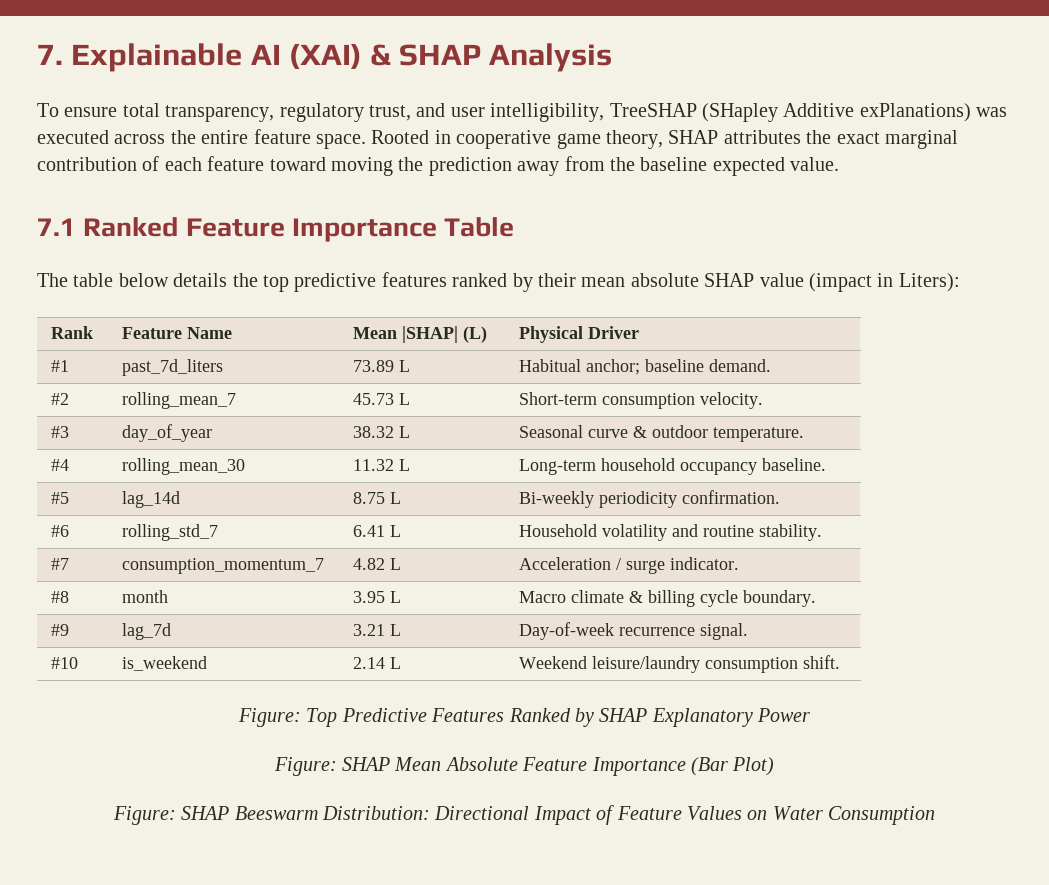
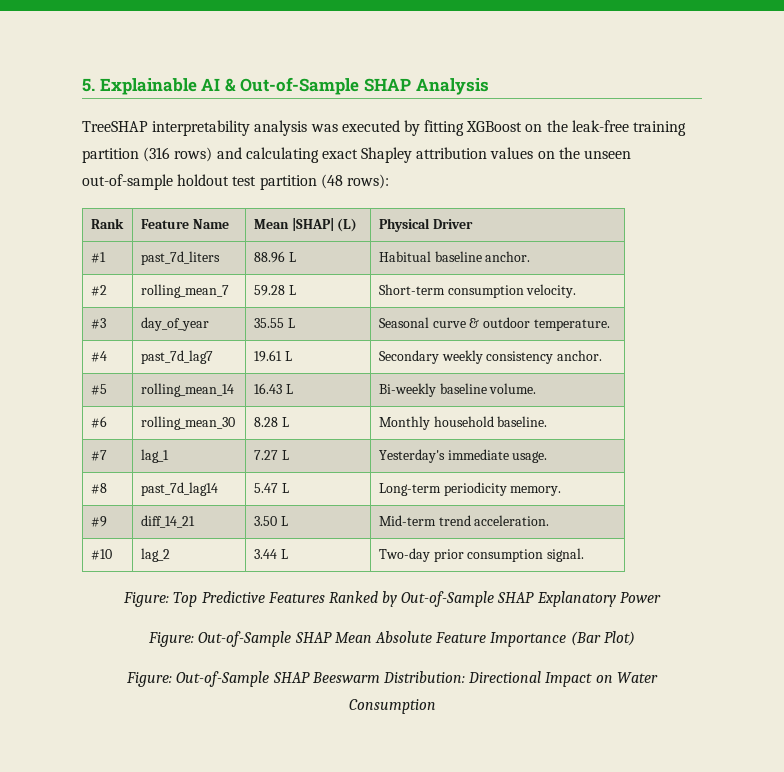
[37,44,63,65] 7. -> [82,78,95,92] 5.
[289,43,392,69] (XAI) & -> [224,77,360,95] & Out-of-Sample
[37,103,1008,122] [37,129,958,149] [37,156,840,176] [37,217,515,242] [37,272,960,292] To ensure total transparency, regulatory trust, and user intelligibility, TreeSHAP (SHapley Additive exPlanations) was executed across the entire feature space. Rooted in cooperative game theory, SHAP attributes the exact marginal contribution of each feature toward moving the prediction away from the baseline expected value. // 7.1 Ranked Feature Importance Table // The table below details the top predictive features ranked by their mean absolute SHAP value (impact in Liters): -> [82,120,687,136] [82,147,632,163] [82,174,389,190] TreeSHAP interpretability analysis was executed by fitting XGBoost on the leak-free training partition (316 rows) and calculating exact Shapley attribution values on the unseen out-of-sample holdout test partition (48 rows):
[353,360,395,372] 73.89 -> [253,251,285,263] 88.96
[586,359,772,375] anchor; baseline demand. -> [434,251,531,262] baseline anchor.
[353,393,395,405] 45.73 -> [253,285,285,296] 59.28
[353,426,395,438] 38.32 -> [253,318,284,328] 35.55
[122,458,246,475] [353,459,411,471] [519,458,827,475] [51,492,70,504] [122,491,181,508] [353,492,402,504] [519,490,781,508] [51,525,70,537] [122,524,219,541] [353,525,402,537] [519,524,823,541] [51,558,70,570] [122,558,325,574] [353,558,402,570] [519,557,740,574] [51,591,70,603] [122,590,169,603] [353,591,402,603] [519,590,817,607] rolling_mean_30 | 11.32 L | Long-term household occupancy baseline. // #5 | lag_14d | 8.75 L | Bi-weekly periodicity confirmation. // #6 | rolling_std_7 | 6.41 L | Household volatility and routine stability. // #7 | consumption_momentum_7 | 4.82 L | Acceleration / surge indicator. // #8 | month | 3.95 L | Macro climate & billing cycle boundary. -> [140,350,213,364] [253,350,292,362] [378,350,603,364] [90,384,107,395] [140,383,234,397] [253,383,293,394] [378,383,537,397] [90,416,107,428] [140,416,235,430] [253,417,289,427] [378,416,548,430] [90,450,107,461] [140,449,169,463] [253,450,289,460] [378,449,548,463] [90,483,107,494] [140,482,218,496] [253,483,289,493] [378,482,562,496] past_7d_lag7 | 19.61 L | Secondary weekly consistency anchor. // #5 | rolling_mean_14 | 16.43 L | Bi-weekly baseline volume. // #6 | rolling_mean_30 | 8.28 L | Monthly household baseline. // #7 | lag_1 | 7.27 L | Yesterday's immediate usage. // #8 | past_7d_lag14 | 5.47 L | Long-term periodicity memory.
[122,623,172,640] [353,624,402,636] [519,622,749,640] lag_7d | 3.21 L | Day-of-week recurrence signal. -> [140,515,195,528] [253,516,288,526] [378,515,550,526] diff_14_21 | 3.50 L | Mid-term trend acceleration.
[122,656,208,671] [353,657,402,669] [519,655,841,673] is_weekend | 2.14 L | Weekend leisure/laundry consumption shift. -> [140,548,170,562] [253,549,288,559] [378,548,585,562] lag_2 | 3.44 L | Two-day prior consumption signal.
(594, 717) none -> [401,591,495,607] Out-of-Sample
(337, 766) none -> [198,631,292,647] Out-of-Sample
(176, 815) none -> [176,671,270,687] Out-of-Sample
[596,805,742,825] of Feature Values -> (593, 679) none

